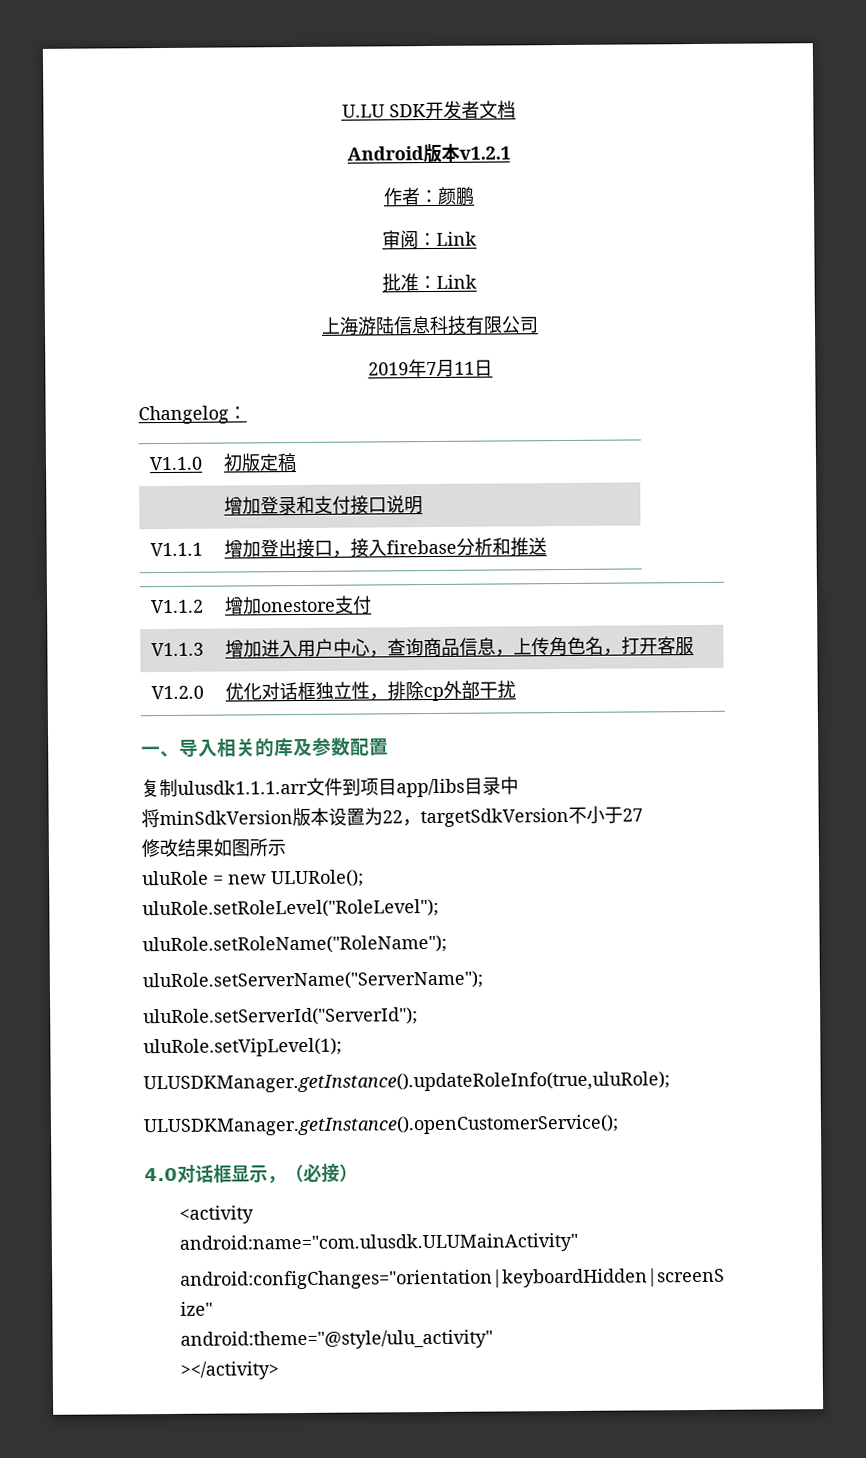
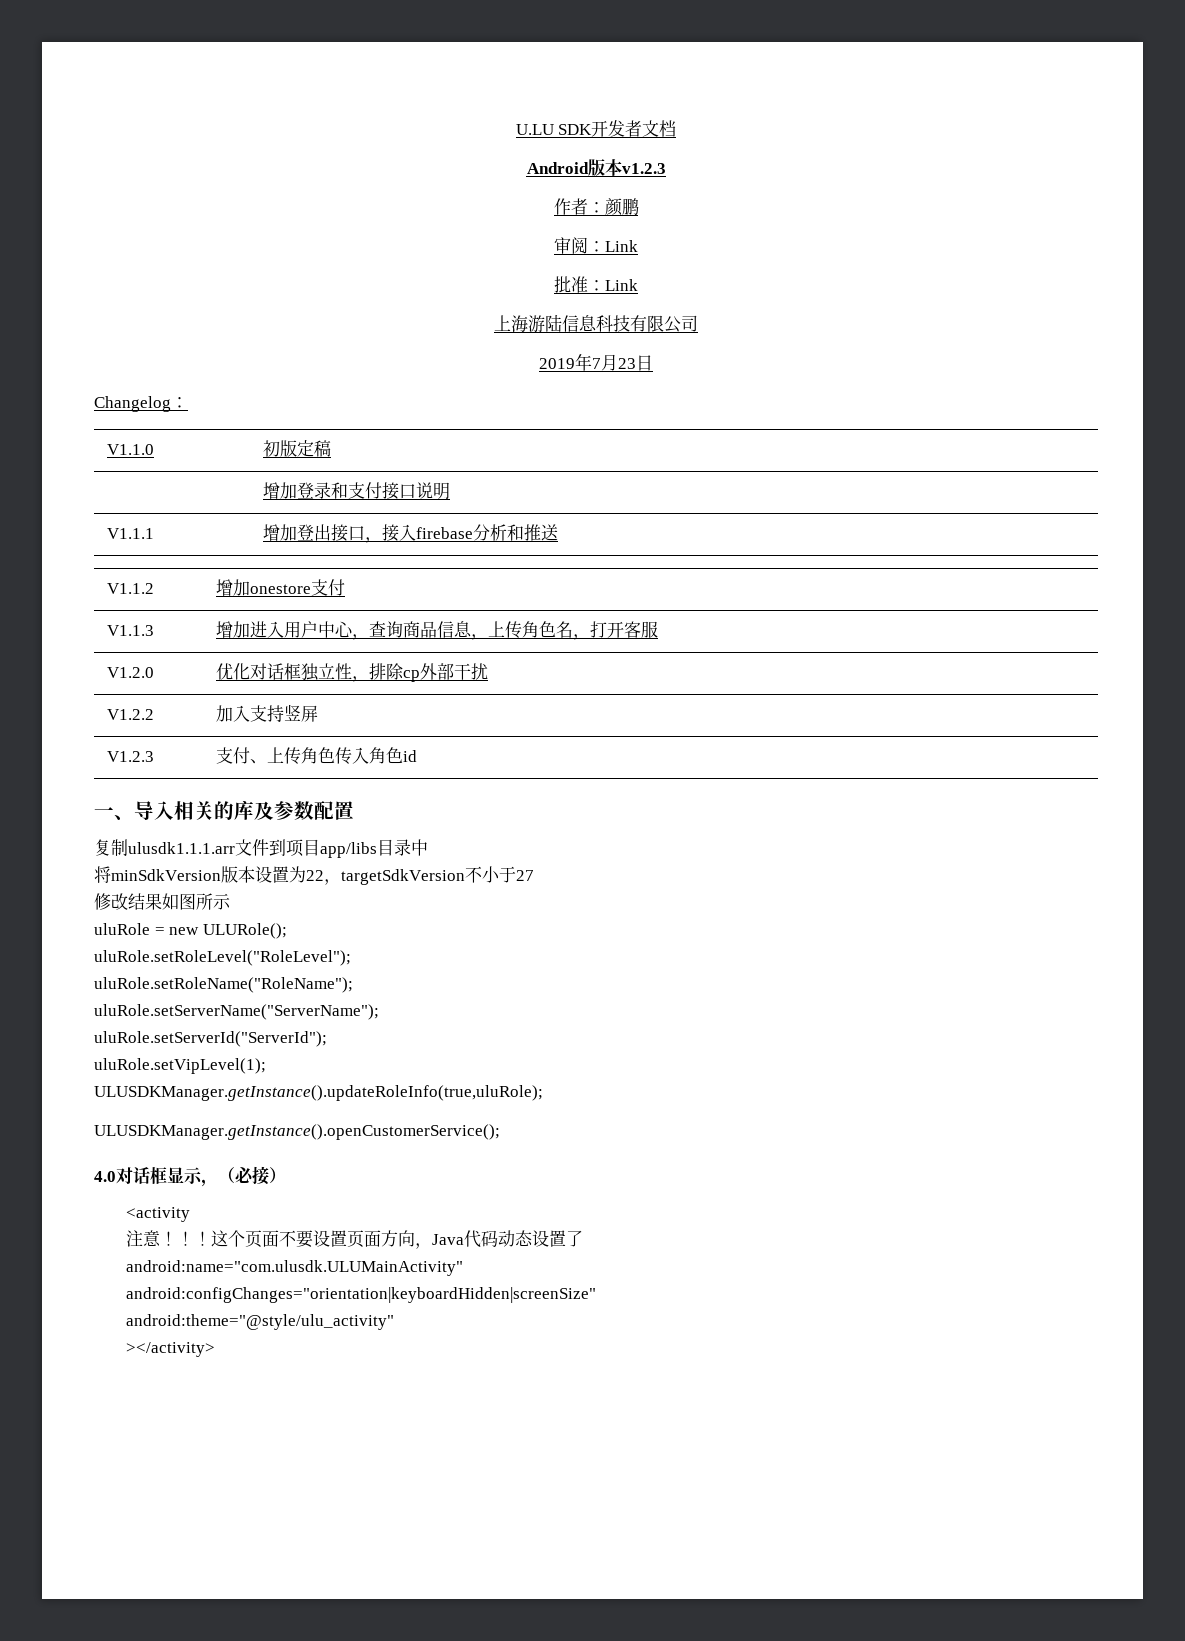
[458,146,511,160] v1.2.1 -> [621,163,666,174] v1.2.3
[454,361,475,375] 11 -> [618,358,636,369] 23
(516, 689) none -> [106,709,154,720] [215,704,318,722] [106,751,154,762] [215,747,417,765] // V1.2.2 | 加入支持竖屏 // V1.2.3 | 支付、上传角色传入角色id
(254, 1214) none -> [125,1230,583,1249] // 注意！！！这个页面不要设置页面方向，Java代码动态设置了

